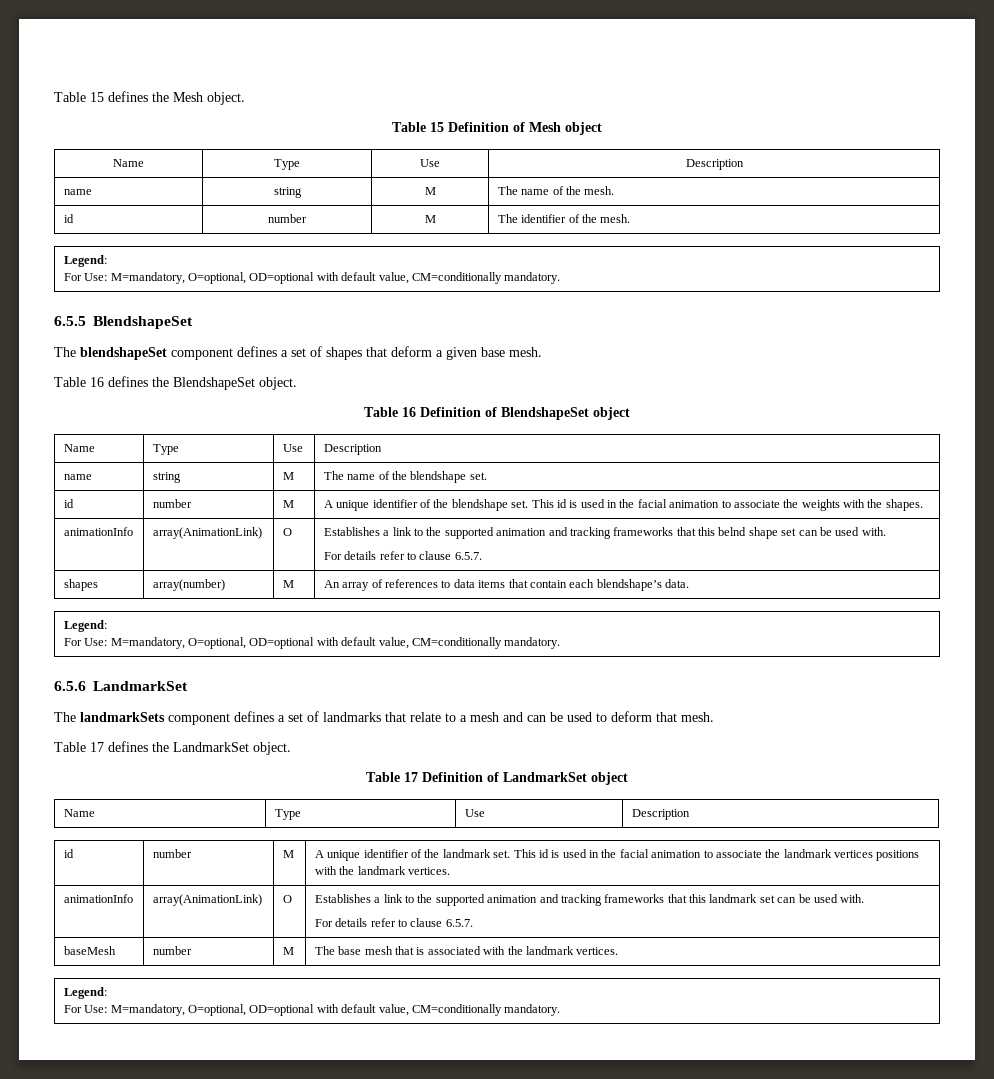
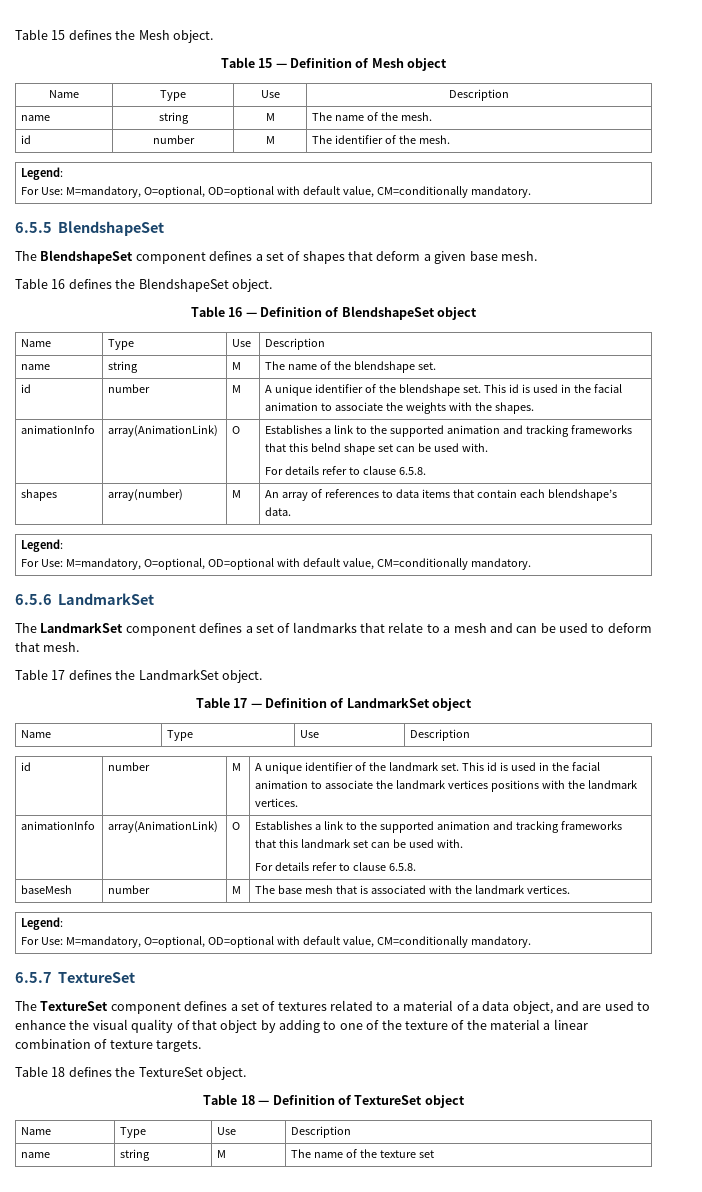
(444, 127) none -> [275,63,287,68] —
[80,347,167,360] blendshapeSet -> [40,250,134,264] BlendshapeSet
(416, 412) none -> [245,312,257,317] —
[454,552,482,560] 6.5.7. -> [399,467,427,475] 6.5.8.
[80,712,165,722] landmarkSets -> [40,623,124,633] LandmarkSet
(418, 777) none -> [250,703,262,708] —
[445,919,473,927] 6.5.7. -> [389,863,417,871] 6.5.8.
(561, 1010) none -> [15,972,136,983] [15,1000,651,1014] [15,1019,588,1033] [15,1039,202,1052] [15,1066,246,1080] [203,1094,465,1108] [21,1127,52,1135] [120,1127,147,1138] [217,1127,237,1135] [291,1126,352,1138] [21,1152,51,1158] [120,1149,151,1161] [217,1150,227,1158] [291,1149,435,1158] // 6.5.7 TextureSet // The TextureSet component defines a set of textures related to a material of a data object, and are used to enhance the visual quality of that object by adding to one of the texture of the material a linear combination of texture targets. // Table 18 defines the TextureSet object. // Table 18 — Definition of TextureSet object // Name | Type | Use | Description // name | string | M | The name of the texture set

